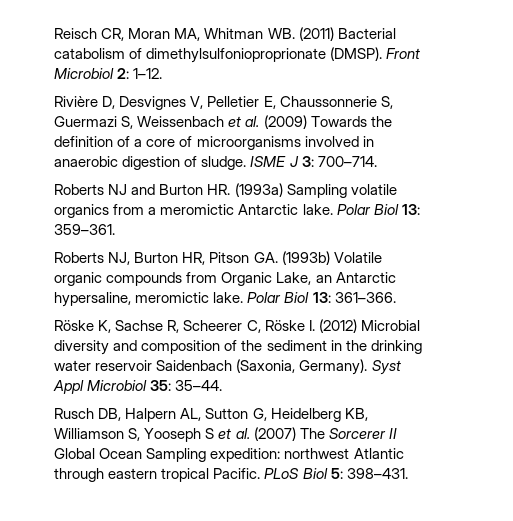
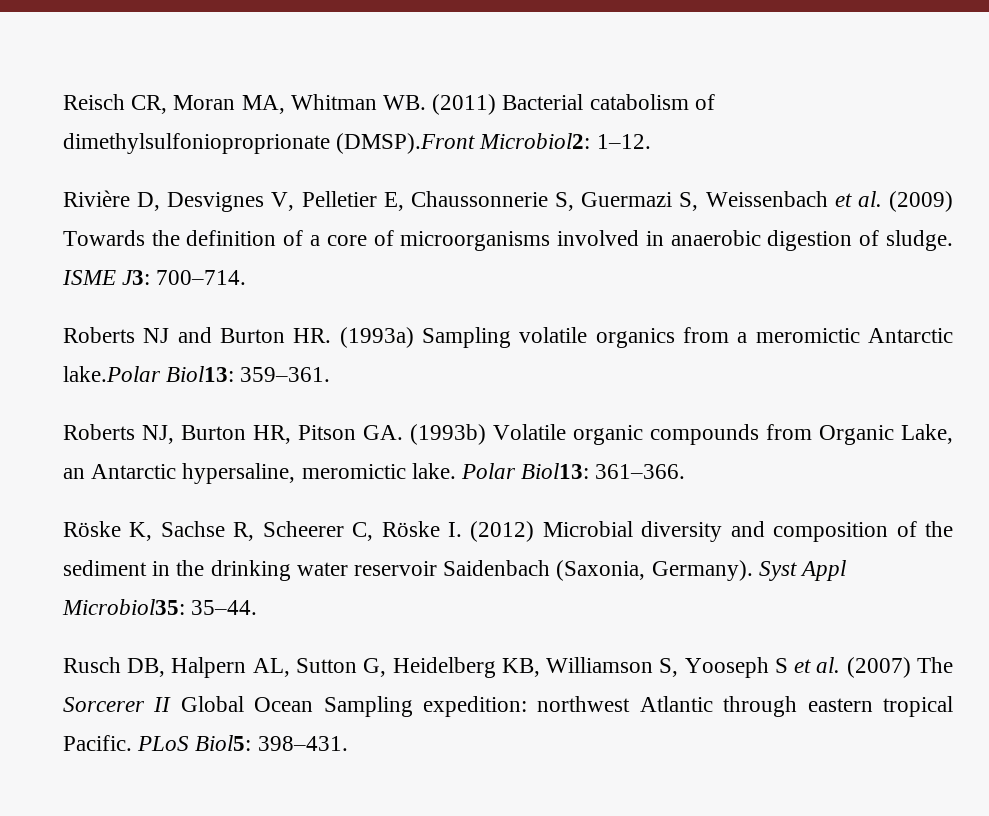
[330,47,421,61] [54,68,130,79] (DMSP). Front Microbiol 2: -> [336,133,591,154] (DMSP).Front Microbiol2:
[289,156,314,167] J 3: -> [122,270,151,285] J3:
[302,204,420,215] lake. Polar Biol 13: -> [62,366,235,382] lake.Polar Biol13:
[284,292,331,303] Biol 13: -> [521,463,590,479] Biol13:
[87,380,172,391] Microbiol 35: -> [61,599,185,615] Microbiol35:
[302,468,343,479] Biol 5: -> [195,735,252,751] Biol5:

